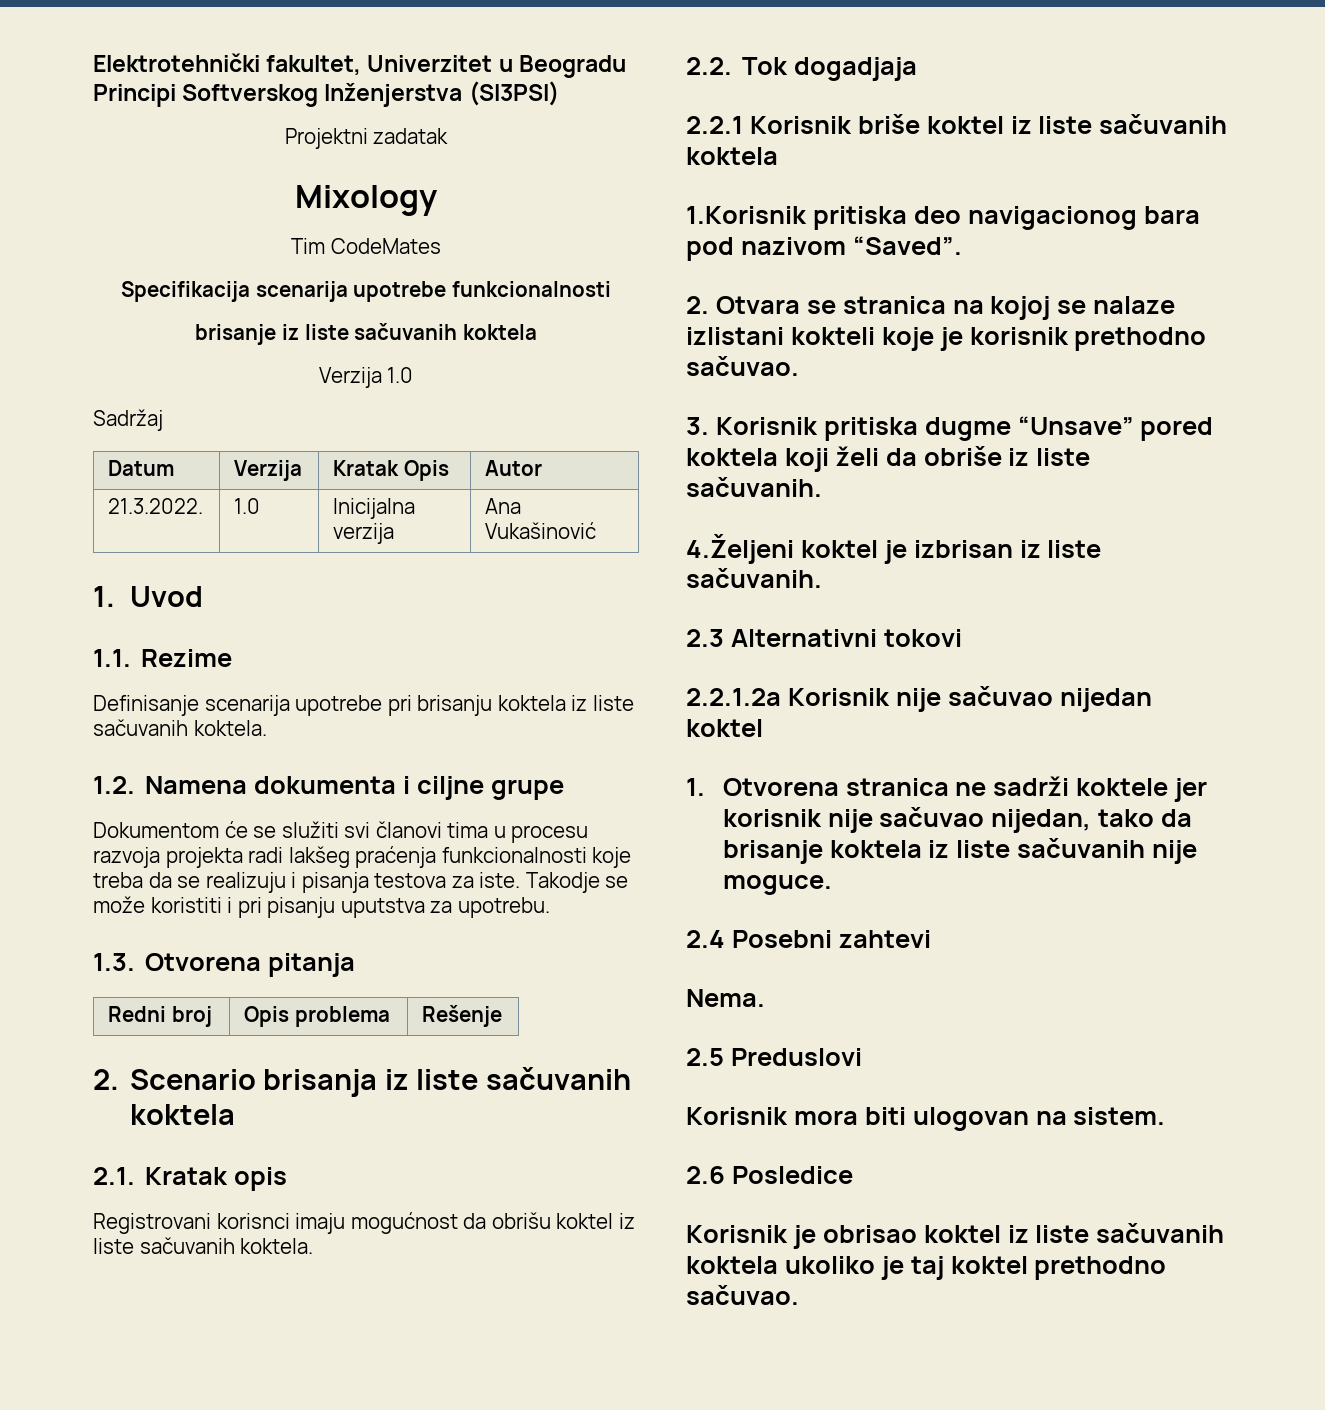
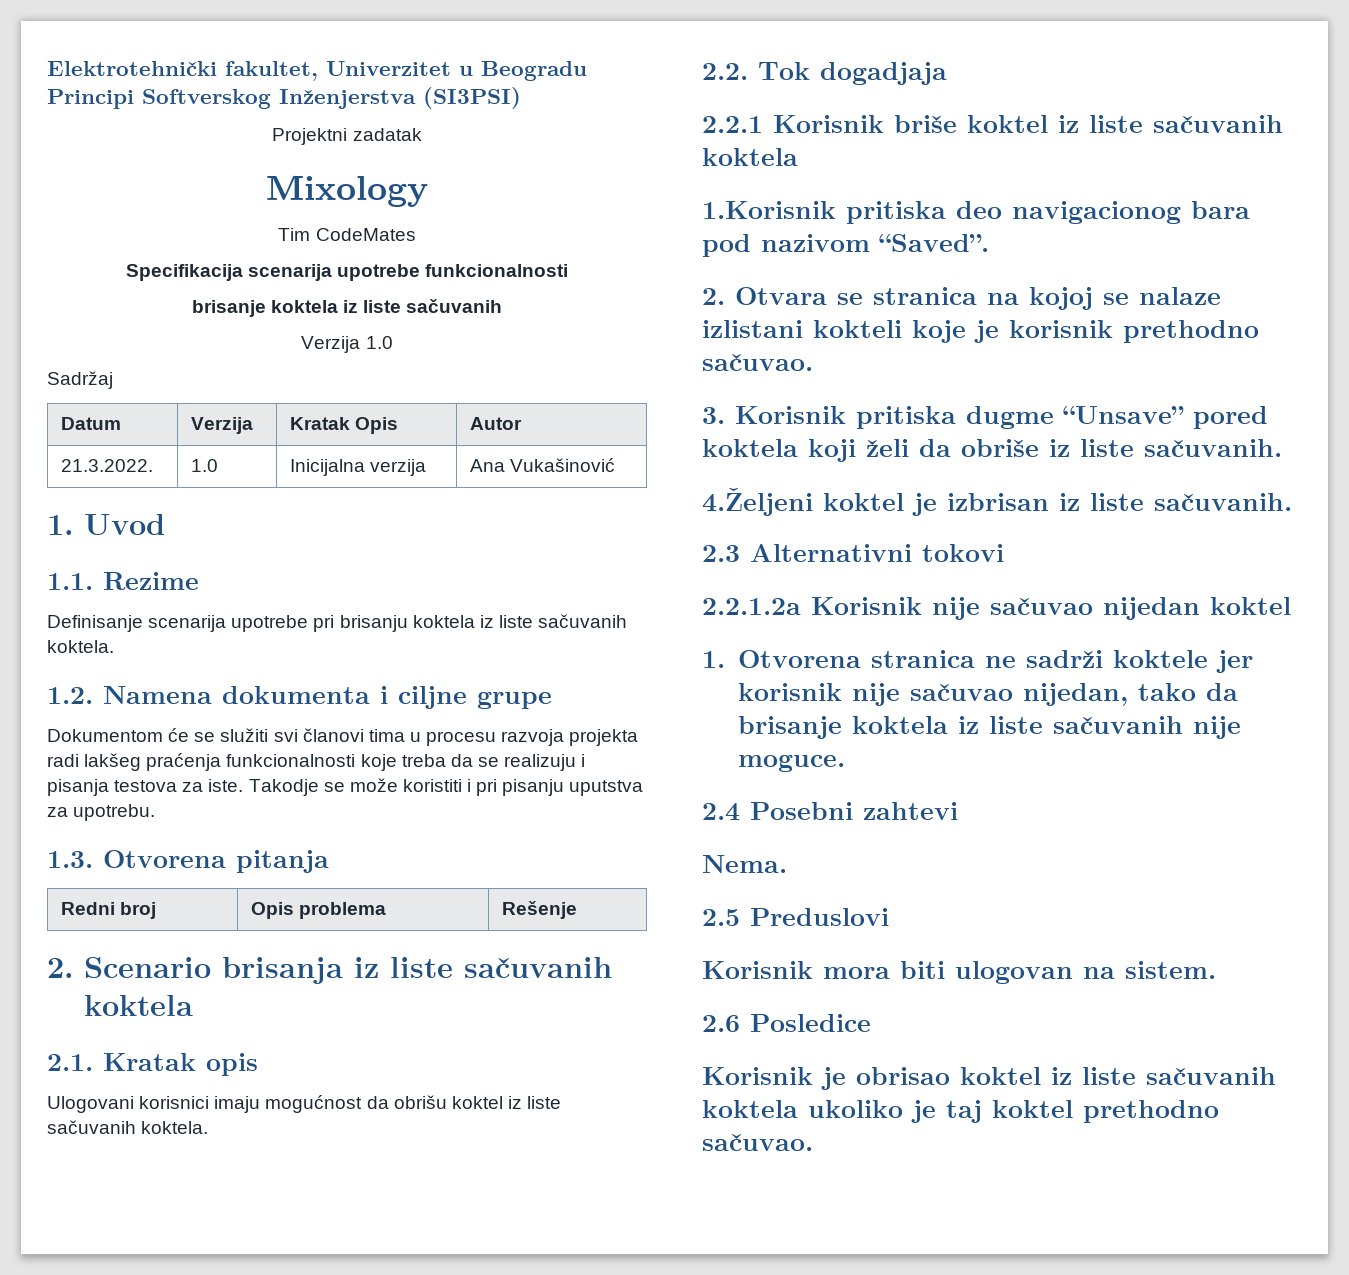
[281,323,537,340] iz liste sačuvanih koktela -> [270,299,503,313] koktela iz liste sačuvanih
[93,1213,290,1234] Registrovani korisnci -> [47,1096,210,1113] Ulogovani korisnici

